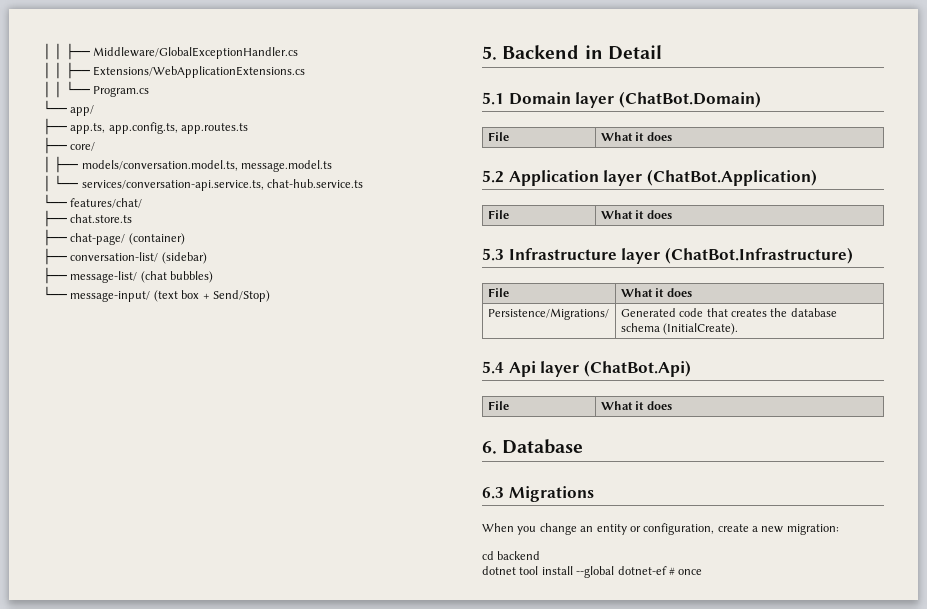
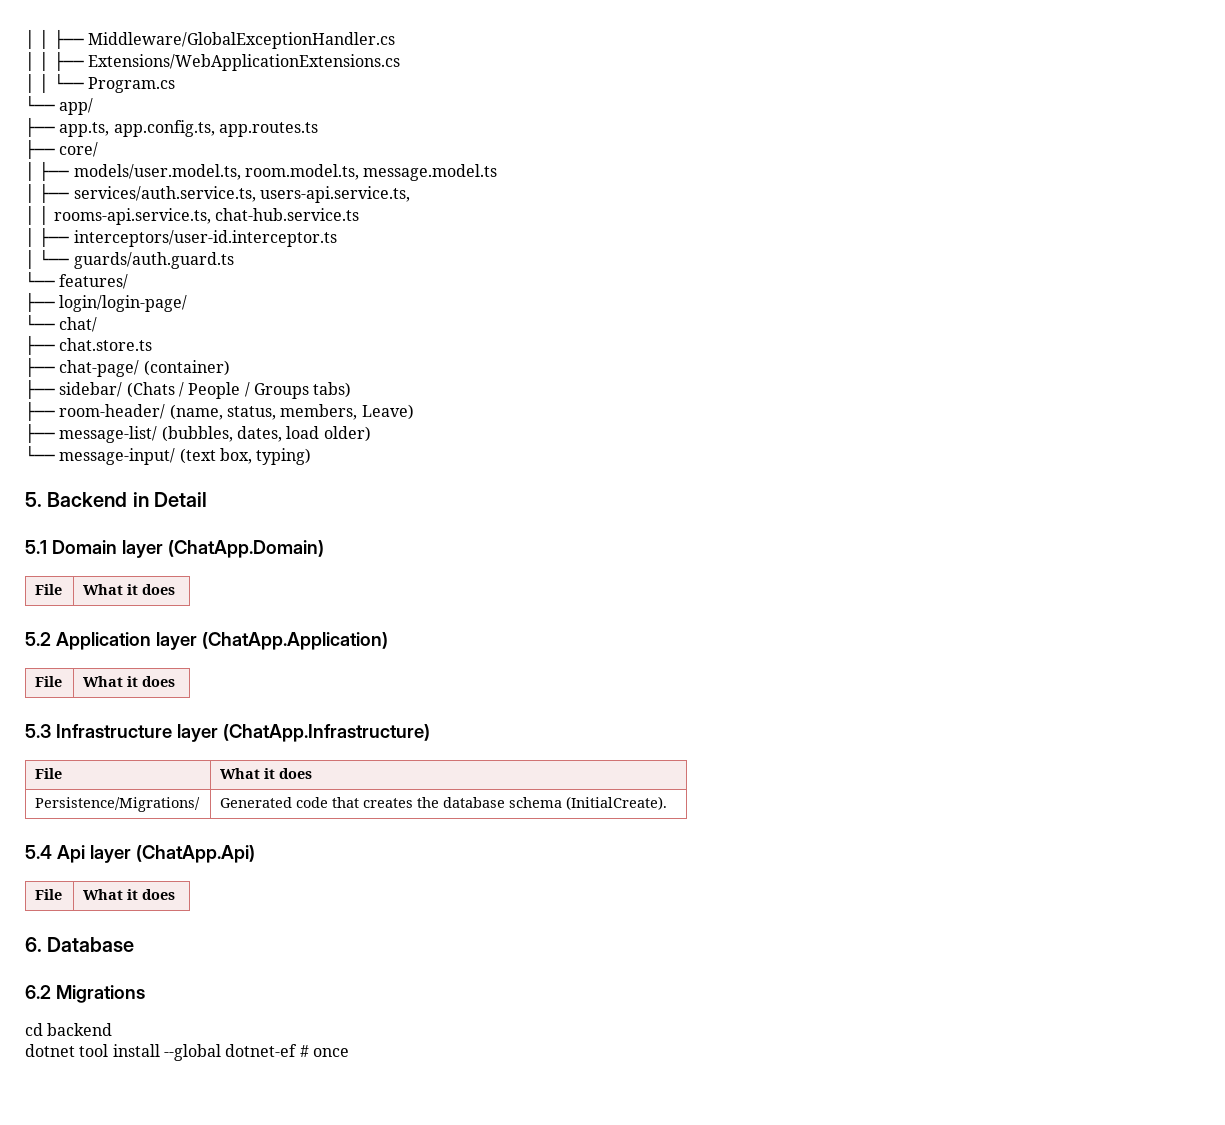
[81,160,238,171] models/conversation.model.ts, -> [73,164,359,180] models/user.model.ts, room.model.ts,
[54,175,364,191] [43,194,143,208] └── services/conversation-api.service.ts, chat-hub.service.ts // └── features/chat/ -> [39,183,410,203] [25,205,359,225] [25,227,337,247] [25,249,234,269] [25,271,129,289] [25,292,188,312] [25,314,98,332] ├── services/auth.service.ts, users-api.service.ts, // │ │ rooms-api.service.ts, chat-hub.service.ts // │ ├── interceptors/user-id.interceptor.ts // │ └── guards/auth.guard.ts // └── features/ // ├── login/login-page/ // └── chat/
[70,252,207,264] [43,267,214,284] conversation-list/ (sidebar) // ├── message-list/ (chat bubbles) -> [59,382,352,399] [25,401,414,421] [25,423,371,443] sidebar/ (Chats / People / Groups tabs) // ├── room-header/ (name, status, members, Leave) // ├── message-list/ (bubbles, dates, load older)
[181,290,270,302] box + Send/Stop) -> [219,448,312,465] box, typing)
[618,91,761,108] (ChatBot.Domain) -> [167,540,324,558] (ChatApp.Domain)
[646,169,817,186] (ChatBot.Application) -> [201,632,388,650] (ChatApp.Application)
[664,247,853,264] (ChatBot.Infrastructure) -> [222,724,430,742] (ChatApp.Infrastructure)
[583,360,691,377] (ChatBot.Api) -> [135,845,255,863] (ChatApp.Api)
[482,487,504,499] 6.3 -> [25,985,51,999] 6.2
[482,523,839,535] // When you change an entity or configuration, create a new migration: -> (145, 994) none

